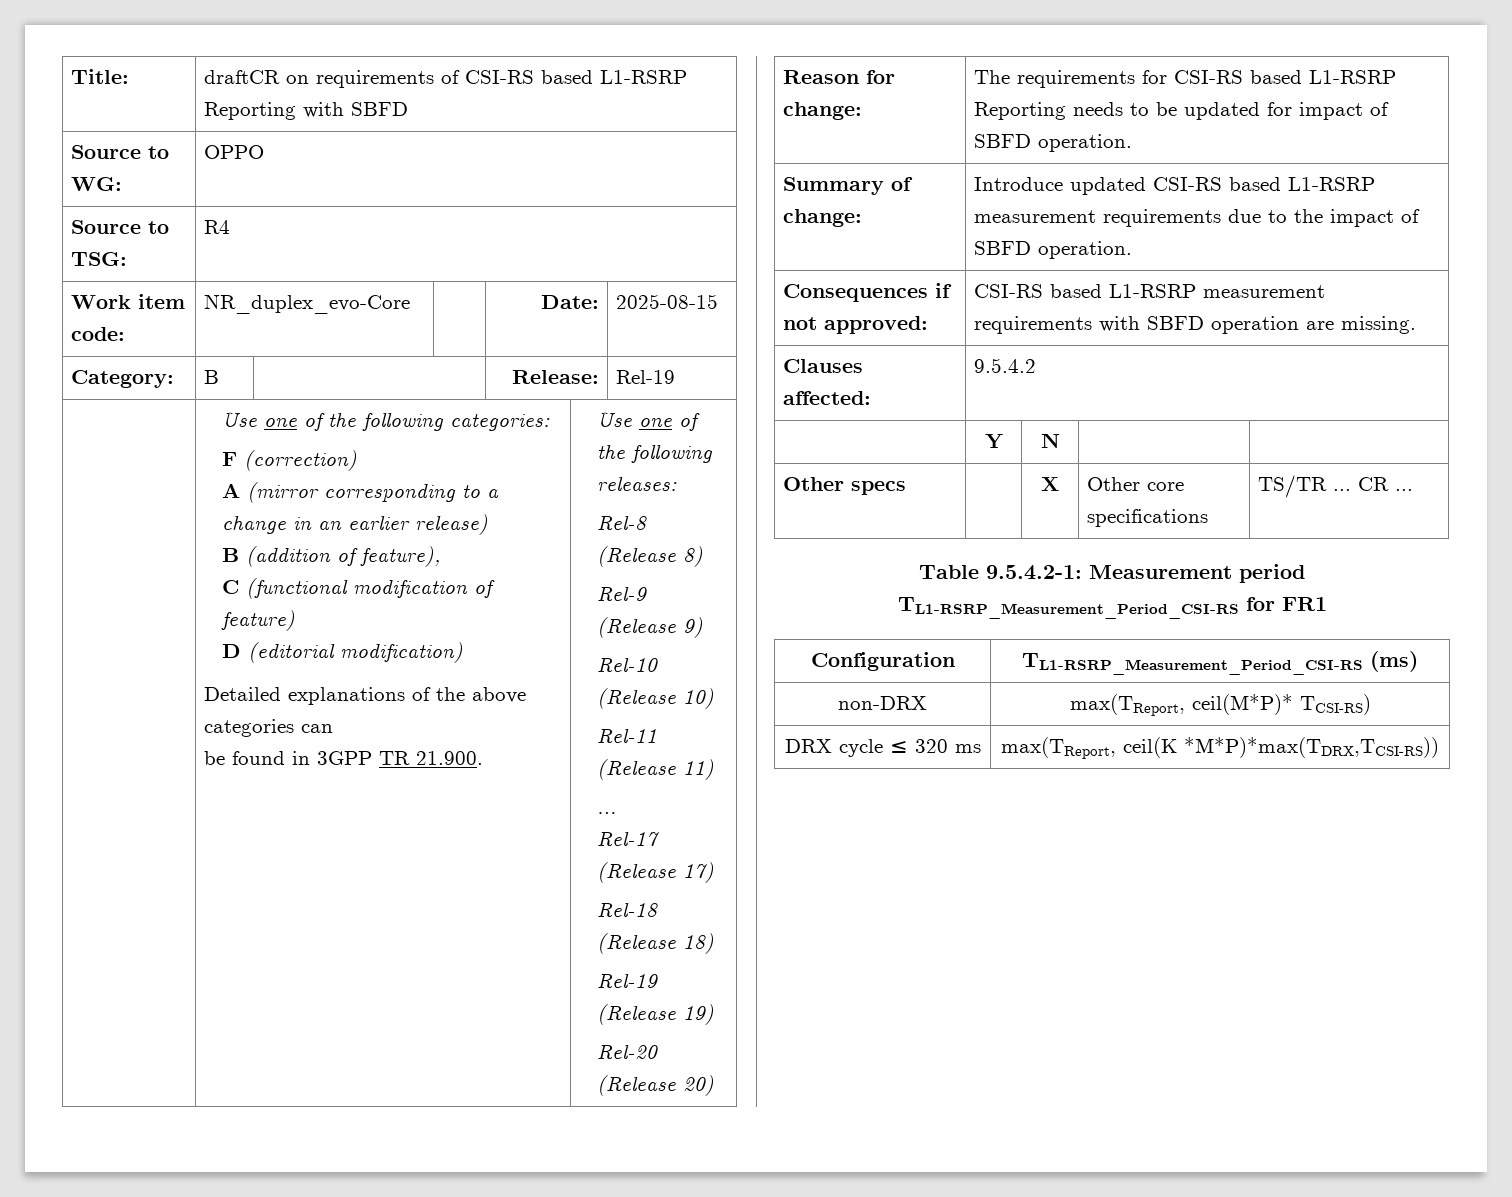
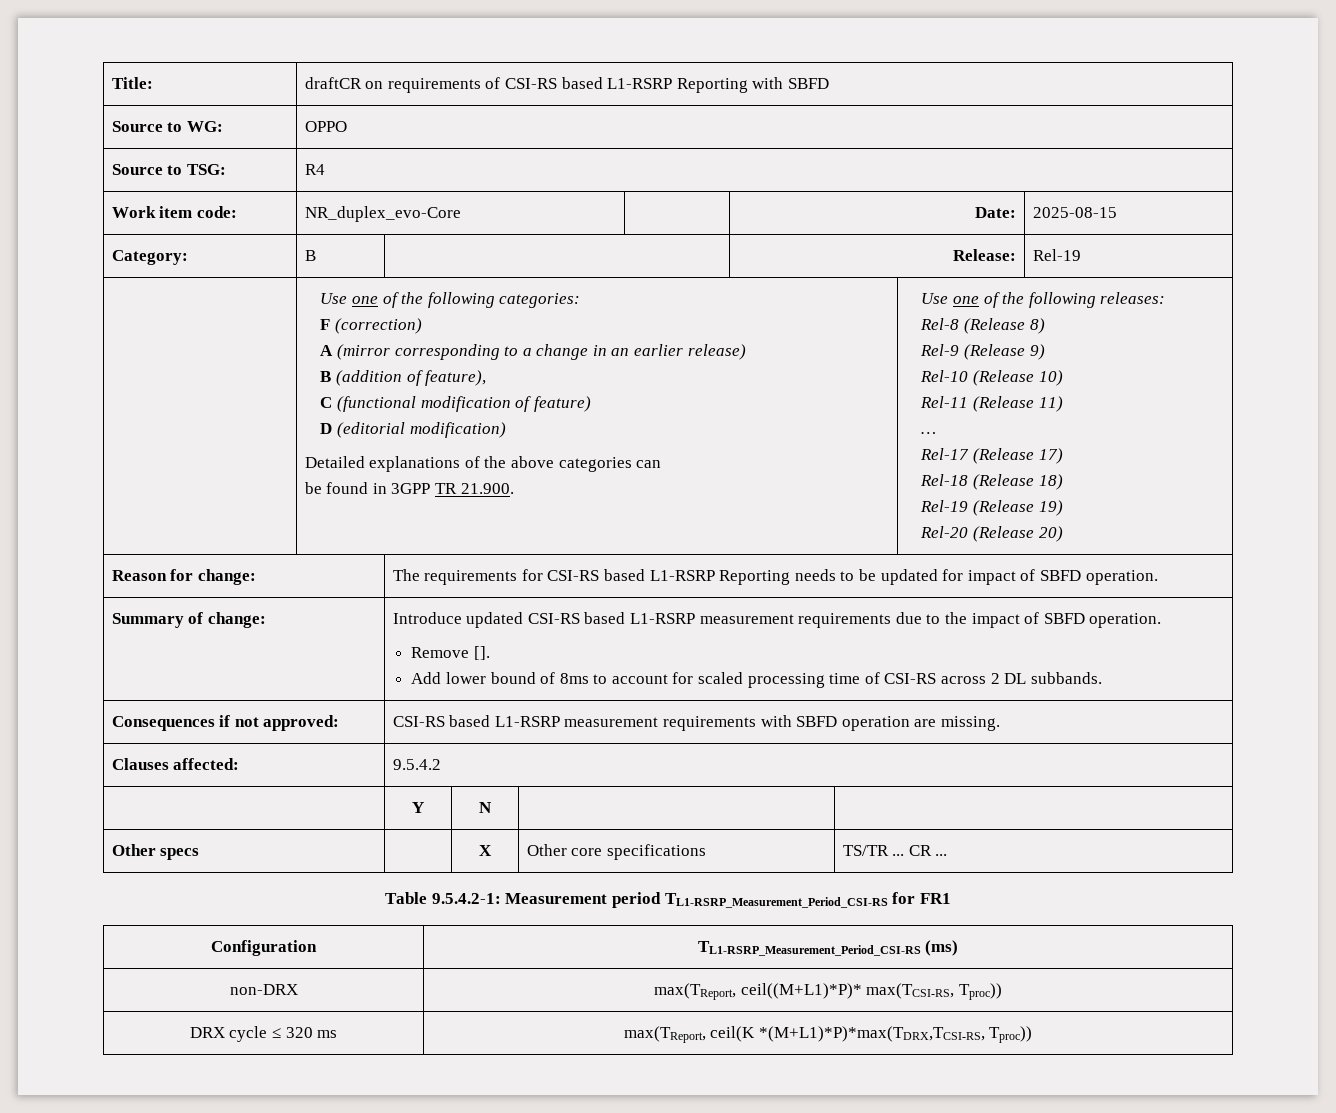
(1133, 250) none -> [411,646,490,660] [411,672,1102,688] // Remove []. // Add lower bound of 8ms to account for scaled processing time of CSI-RS across 2 DL subbands.
[1191,694,1371,715] ceil(M*P)* TCSI-RS) -> [740,983,1002,1000] ceil((M+L1)*P)* max(TCSI-RS, Tproc))
[1184,737,1439,758] *M*P)*max(TDRX,TCSI-RS)) -> [758,1026,1033,1043] *(M+L1)*P)*max(TDRX,TCSI-RS, Tproc))

